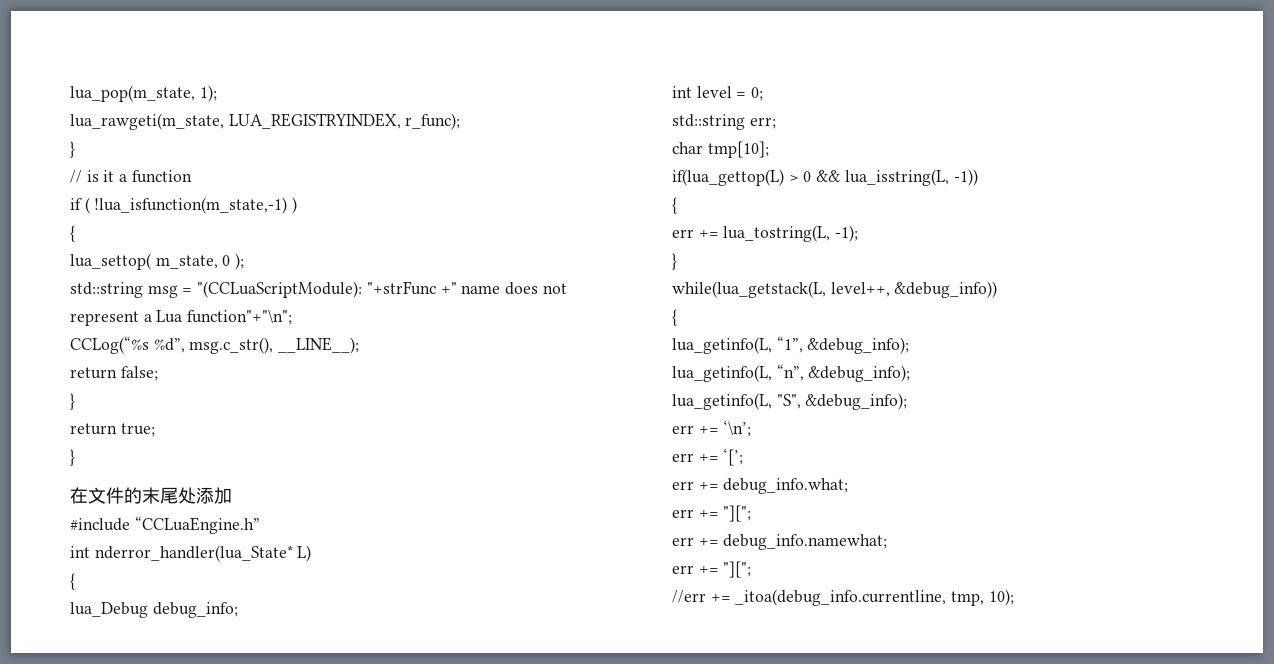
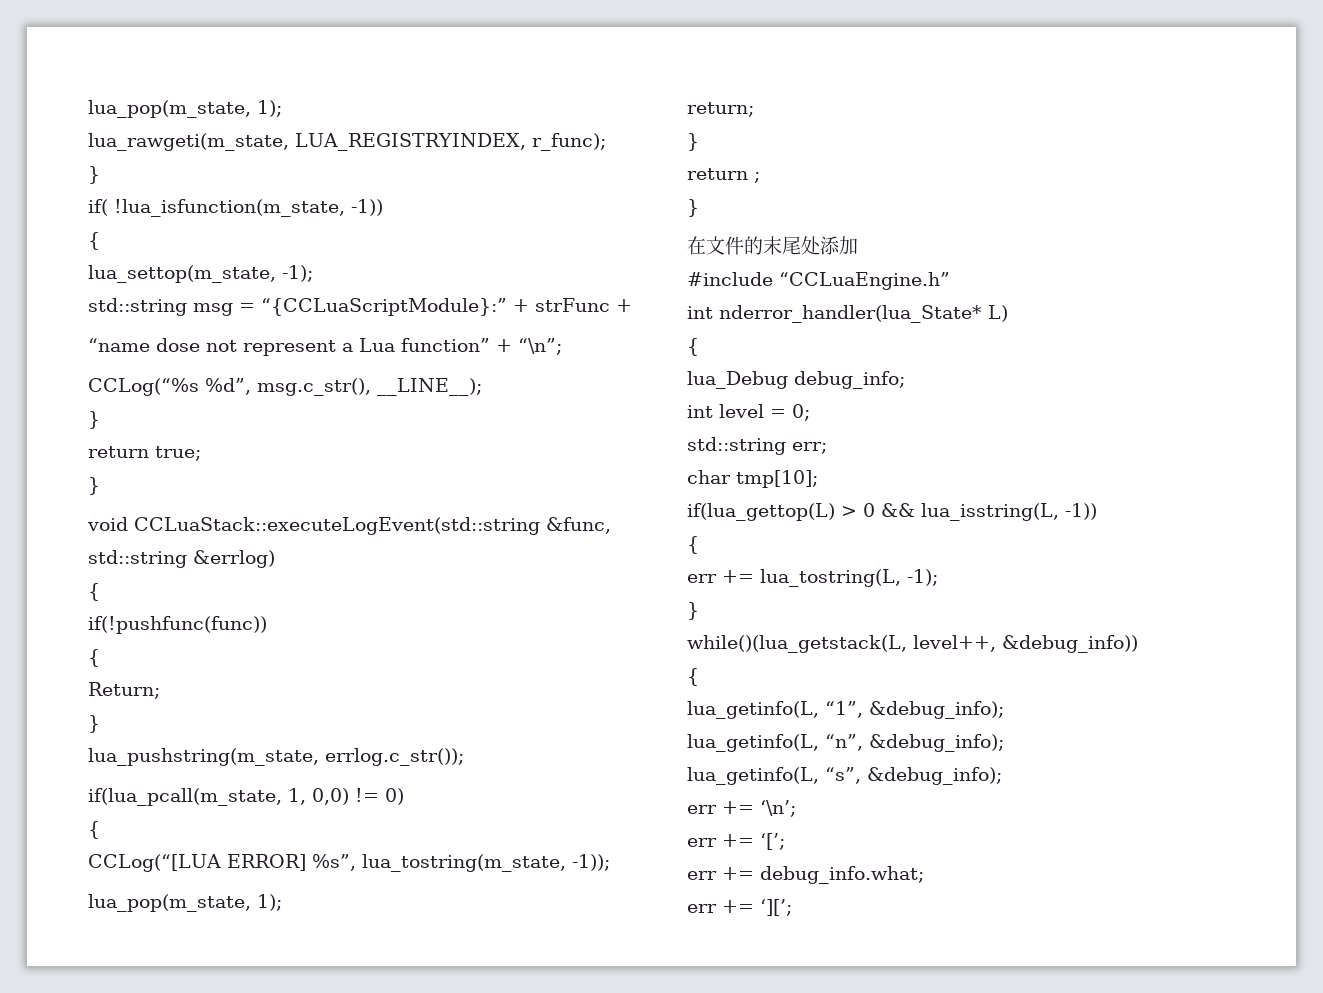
[70,170,192,183] [70,197,298,214] [70,225,75,242] [70,253,245,270] [70,281,539,298] // is it a function // if ( !lua_isfunction(m_state,-1) ) // { // lua_settop( m_state, 0 ); // std::string msg = "(CCLuaScriptModule): "+strFunc +" name does -> [88,199,383,217] [88,232,100,250] [88,265,313,283] [88,298,632,316] [88,338,200,352] if( !lua_isfunction(m_state, -1)) // { // lua_settop(m_state, -1); // std::string msg = “{CCLuaScriptModule}:” + strFunc + // “name dose
[187,309,293,325] function"+"\n"; -> [401,338,562,355] function” + “\n”;
[70,366,158,381] [70,393,75,410] [70,423,155,437] // return false; // } // return true; -> [88,411,100,429] [88,446,201,461] [88,477,100,495] [87,517,611,535] [88,550,275,568] [88,583,100,601] [88,616,267,634] [88,649,100,667] [88,682,160,699] [88,715,100,733] [88,748,464,766] [88,788,404,806] [88,821,100,839] [88,854,610,872] [88,894,282,912] [687,102,754,117] [687,133,699,151] [687,168,760,183] // } // return true; // } // void CCLuaStack::executeLogEvent(std::string &func, std::string &errlog) // { // if(!pushfunc(func)) // { // Return; // } // lua_pushstring(m_state, errlog.c_str()); // if(lua_pcall(m_state, 1, 0,0) != 0) // { // CCLog(“[LUA ERROR] %s”, lua_tostring(m_state, -1)); // lua_pop(m_state, 1); // return; // } // return ;
[672,281,826,298] while(lua_getstack(L, -> [687,635,907,653] while()(lua_getstack(L,
[776,394,801,409] "S", -> [825,767,861,784] “s”,
[723,505,752,522] [672,534,888,550] [672,561,752,578] [672,589,1014,606] "]["; // err += debug_info.namewhat; // err += "]["; // //err += _itoa(debug_info.currentline, tmp, 10); -> [760,899,792,916] ‘][’;

